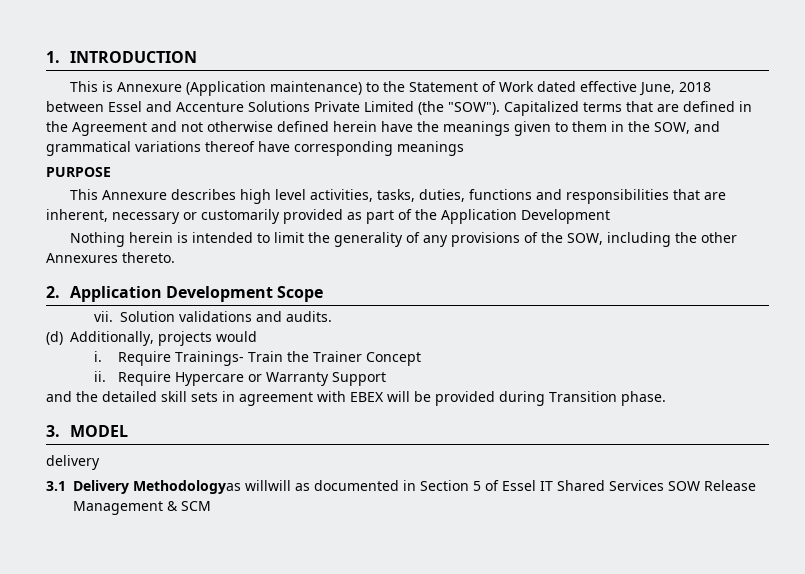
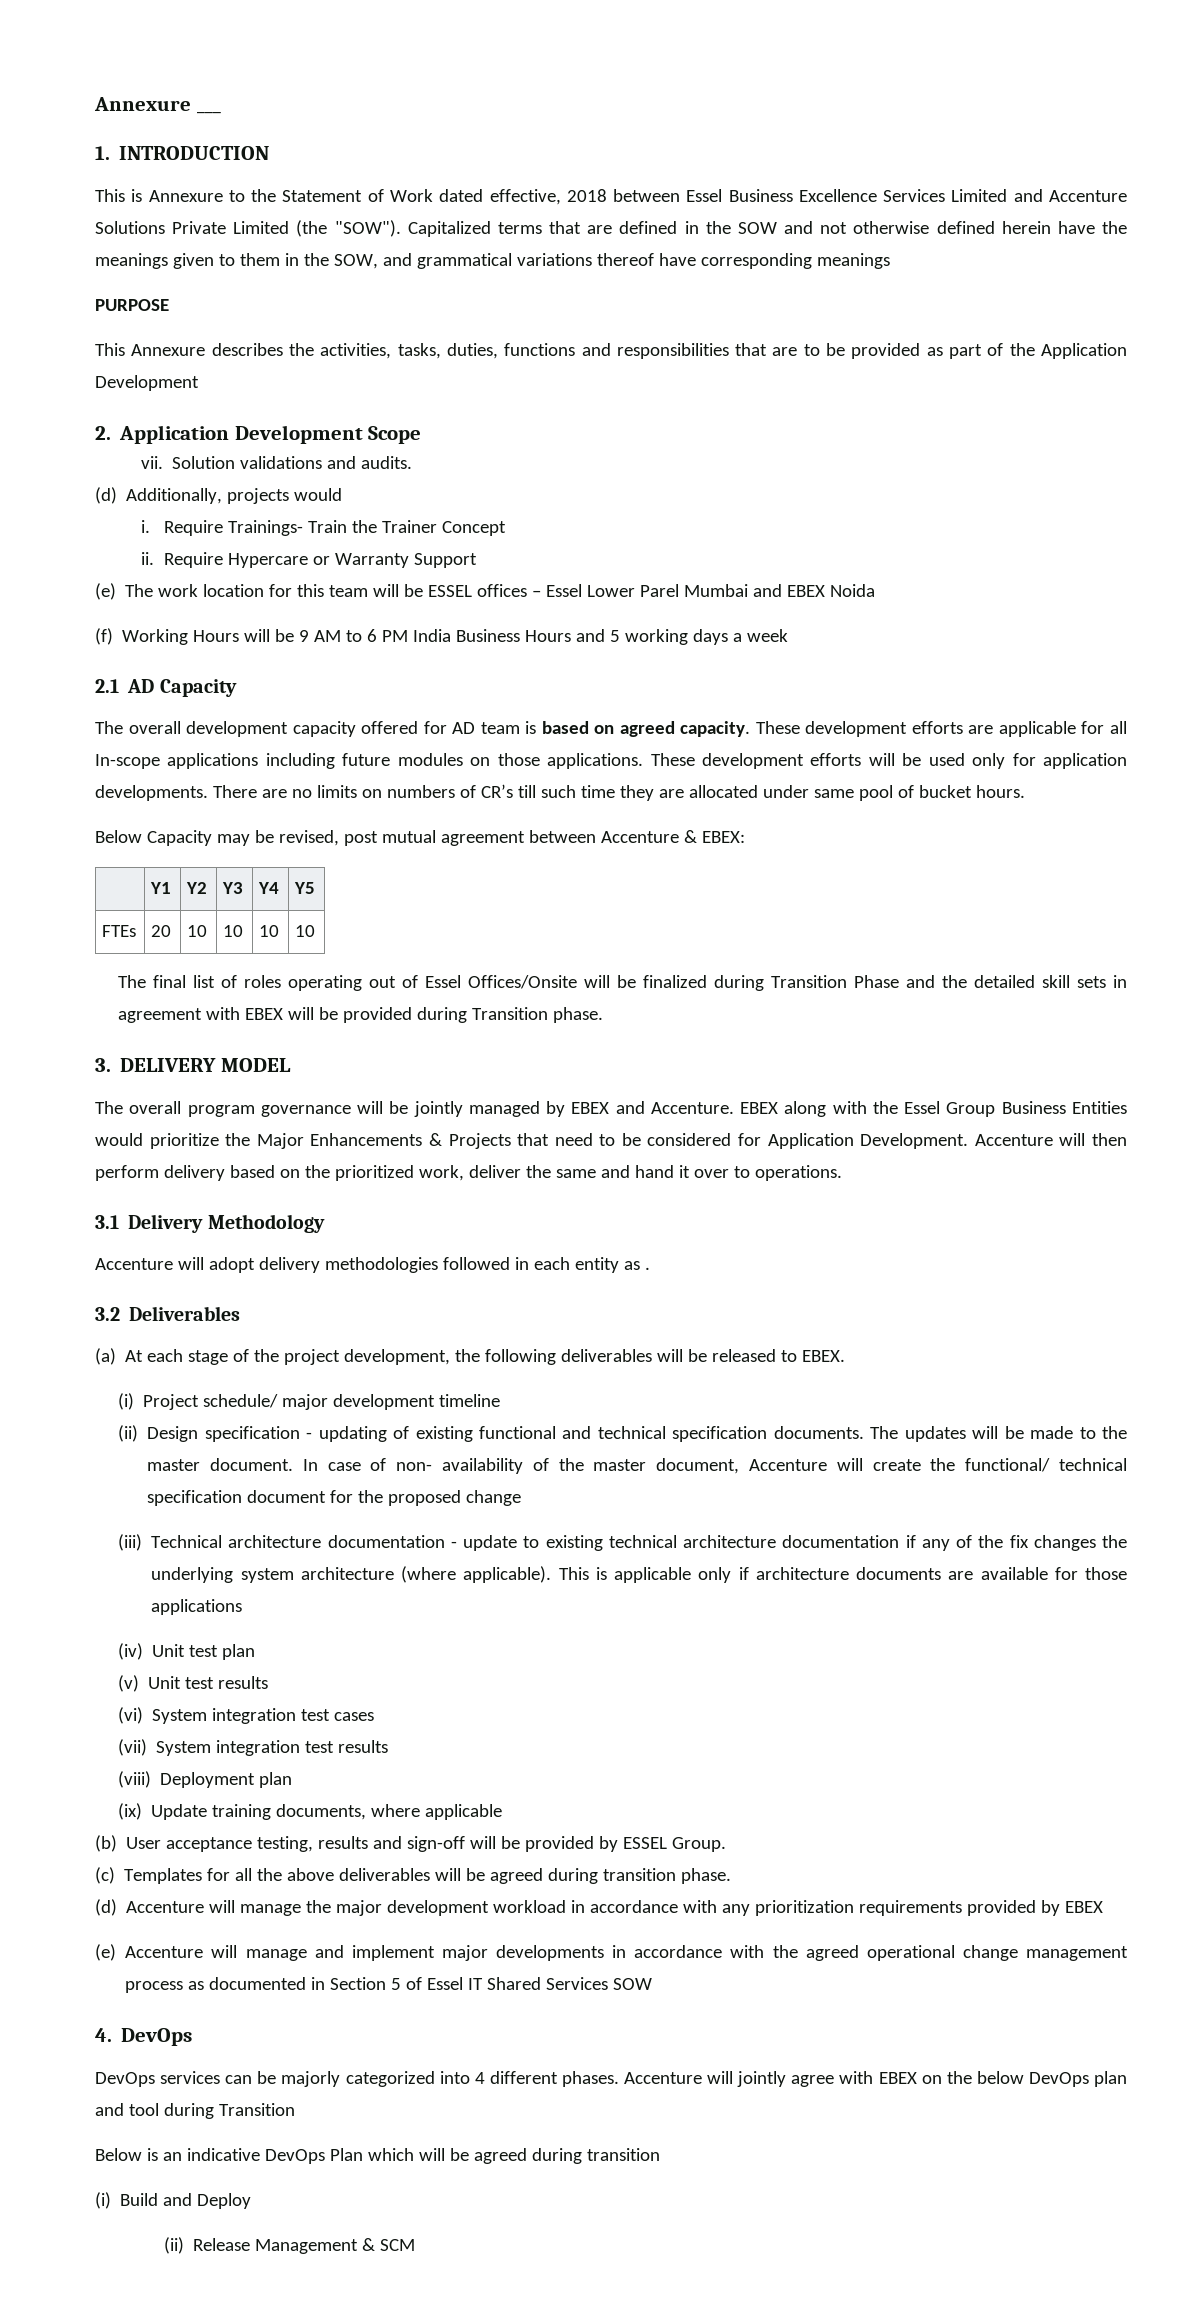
(46, 57) none -> [94,97,191,111] [196,111,221,114] Annexure ___ //
[185,81,362,96] (Application maintenance) -> (223, 196) none
[579,81,675,96] effective June, -> [489,189,561,205] effective,
(142, 106) none -> [728,189,1008,202] Business Excellence Services Limited
[72,122,147,136] Agreement -> [737,222,777,234] SOW
[239,189,306,204] high level -> [288,343,314,356] the
[46,209,280,224] inherent, necessary or customarily -> [803,343,846,356] to be
[69,232,737,247] [46,252,175,263] // Nothing herein is intended to limit the generality of any provisions of the SOW, including the other Annexures thereto. -> (199, 383) none
(386, 379) none -> [95,583,876,600] [95,628,789,645] [95,679,237,697] [95,721,1127,737] [95,753,1127,769] [95,784,1025,801] [95,830,745,846] [150,882,172,894] [186,882,208,894] [222,882,244,894] [258,882,280,894] [294,882,316,894] [102,925,137,937] [151,925,172,937] [187,925,208,937] [223,925,244,937] [259,925,280,937] [295,925,316,937] [117,975,899,991] (e) The work location for this team will be ESSEL offices – Essel Lower Parel Mumbai and EBEX Noida // (f) Working Hours will be 9 AM to 6 PM India Business Hours and 5 working days a week // 2.1 AD Capacity // The overall development capacity offered for AD team is based on agreed capacity. These development efforts are applicable for all In-scope applications including future modules on those applications. These development efforts will be used only for application developments. There are no limits on numbers of CR’s till such time they are allocated under same pool of bucket hours. // Below Capacity may be revised, post mutual agreement between Accenture & EBEX: // | Y1 | Y2 | Y3 | Y4 | Y5 // FTEs | 20 | 10 | 10 | 10 | 10 // The final list of roles operating out of Essel Offices/Onsite will be finalized during Transition Phase
(60, 431) none -> [120,1058,217,1072] DELIVERY
[46,455,100,470] [46,480,291,494] delivery // 3.1 Delivery Methodologyas willwill -> [95,1101,1128,1117] [95,1133,1128,1149] [95,1165,842,1181] [95,1214,325,1233] [95,1257,650,1273] [95,1306,241,1321] [95,1348,846,1365] [117,1393,501,1410] [117,1425,1127,1442] [147,1458,1127,1474] [147,1490,522,1506] [117,1534,1127,1551] [151,1566,1127,1583] [151,1599,243,1615] [117,1643,256,1660] [117,1675,269,1692] [117,1707,375,1724] [117,1739,389,1756] [117,1771,293,1788] [117,1803,503,1820] [95,1835,727,1852] [95,1867,732,1884] [95,1899,1104,1916] [95,1944,1128,1961] [125,1981,184,1993] The overall program governance will be jointly managed by EBEX and Accenture. EBEX along with the Essel Group Business Entities would prioritize the Major Enhancements & Projects that need to be considered for Application Development. Accenture will then perform delivery based on the prioritized work, deliver the same and hand it over to operations. // 3.1 Delivery Methodology // Accenture will adopt delivery methodologies followed in each entity as . // 3.2 Deliverables // (a) At each stage of the project development, the following deliverables will be released to EBEX. // (i) Project schedule/ major development timeline // (ii) Design specification - updating of existing functional and technical specification documents. The updates will be made to the master document. In case of non- availability of the master document, Accenture will create the functional/ technical specification document for the proposed change // (iii) Technical architecture documentation - update to existing technical architecture documentation if any of the fix changes the underlying system architecture (where applicable). This is applicable only if architecture documents are available for those applications // (iv) Unit test plan // (v) Unit test results // (vi) System integration test cases // (vii) System integration test results // (viii) Deployment plan // (ix) Update training documents, where applicable // (b) User acceptance testing, results and sign-off will be provided by ESSEL Group. // (c) Templates for all the above deliverables will be agreed during transition phase. // (d) Accenture will manage the major development workload in accordance with any prioritization requirements provided by EBEX // (e) Accenture will manage and implement major developments in accordance with the agreed operational change management process
(700, 486) none -> [95,2028,193,2046] [95,2071,1128,2087] [95,2103,295,2119] [95,2148,660,2164] [95,2192,252,2209] [163,2237,184,2254] // 4. DevOps // DevOps services can be majorly categorized into 4 different phases. Accenture will jointly agree with EBEX on the below DevOps plan and tool during Transition // Below is an indicative DevOps Plan which will be agreed during transition // (i) Build and Deploy // (ii)

